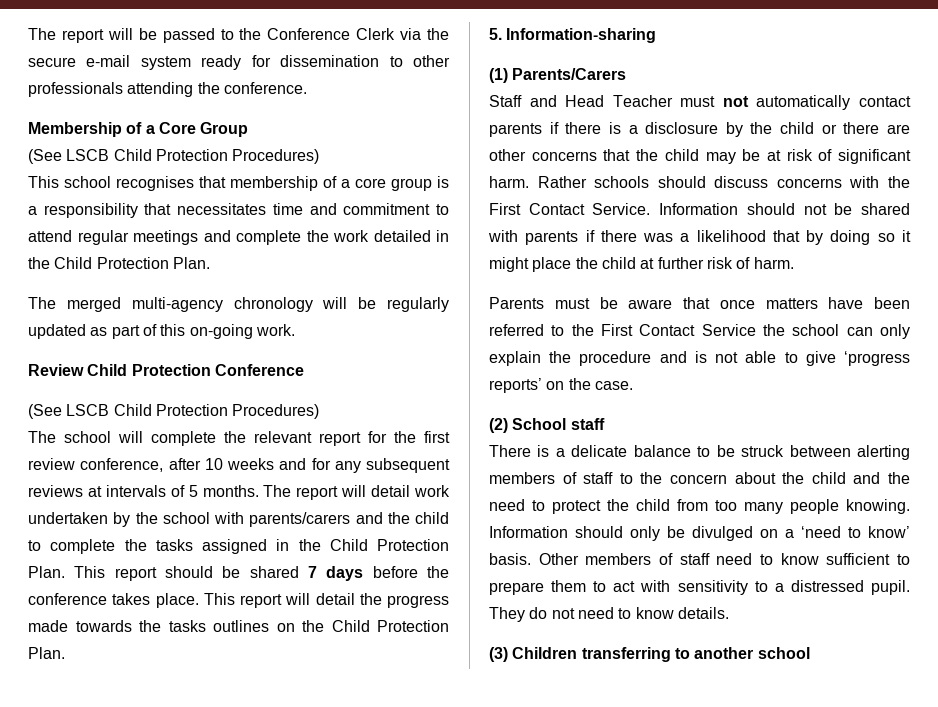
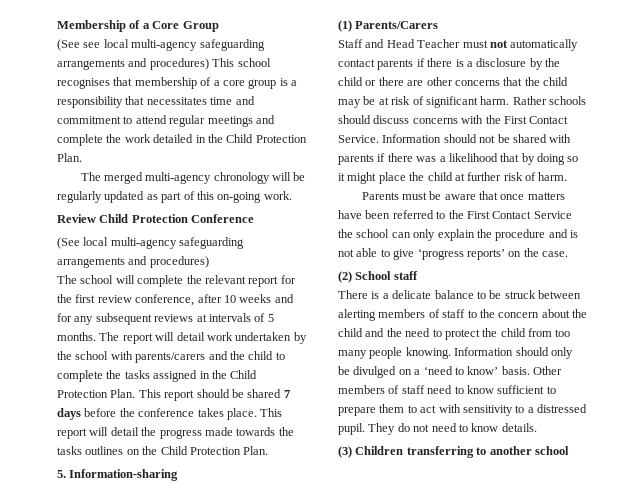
[28,28,449,43] [28,55,450,70] [28,82,307,97] The report will be passed to the Conference Clerk via the secure e-mail system ready for dissemination to other professionals attending the conference. // -> (57, 26) none
[66,149,320,164] LSCB Child Protection Procedures) // -> [83,39,265,51] [57,58,209,70] see local multi-agency safeguarding arrangements and procedures)
[66,404,320,419] LSCB Child Protection Procedures) -> [83,237,245,249] [57,256,209,268] local multi-agency safeguarding arrangements and procedures)

